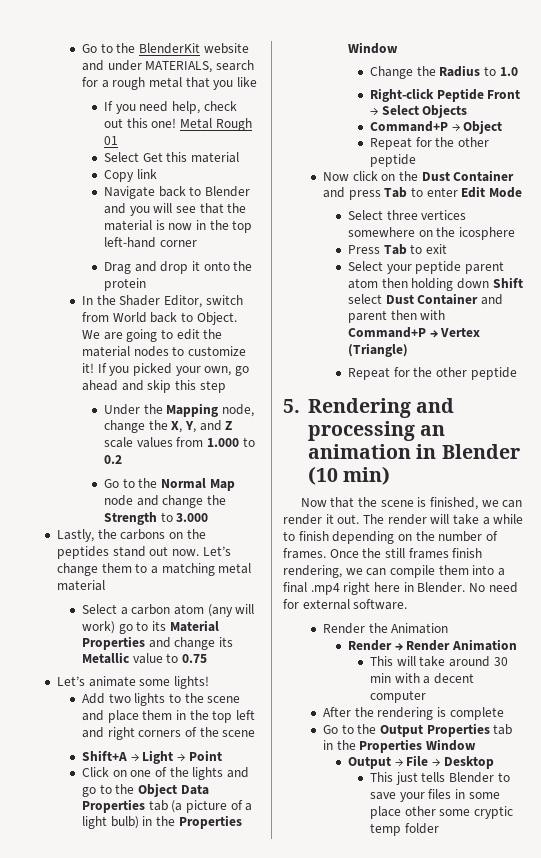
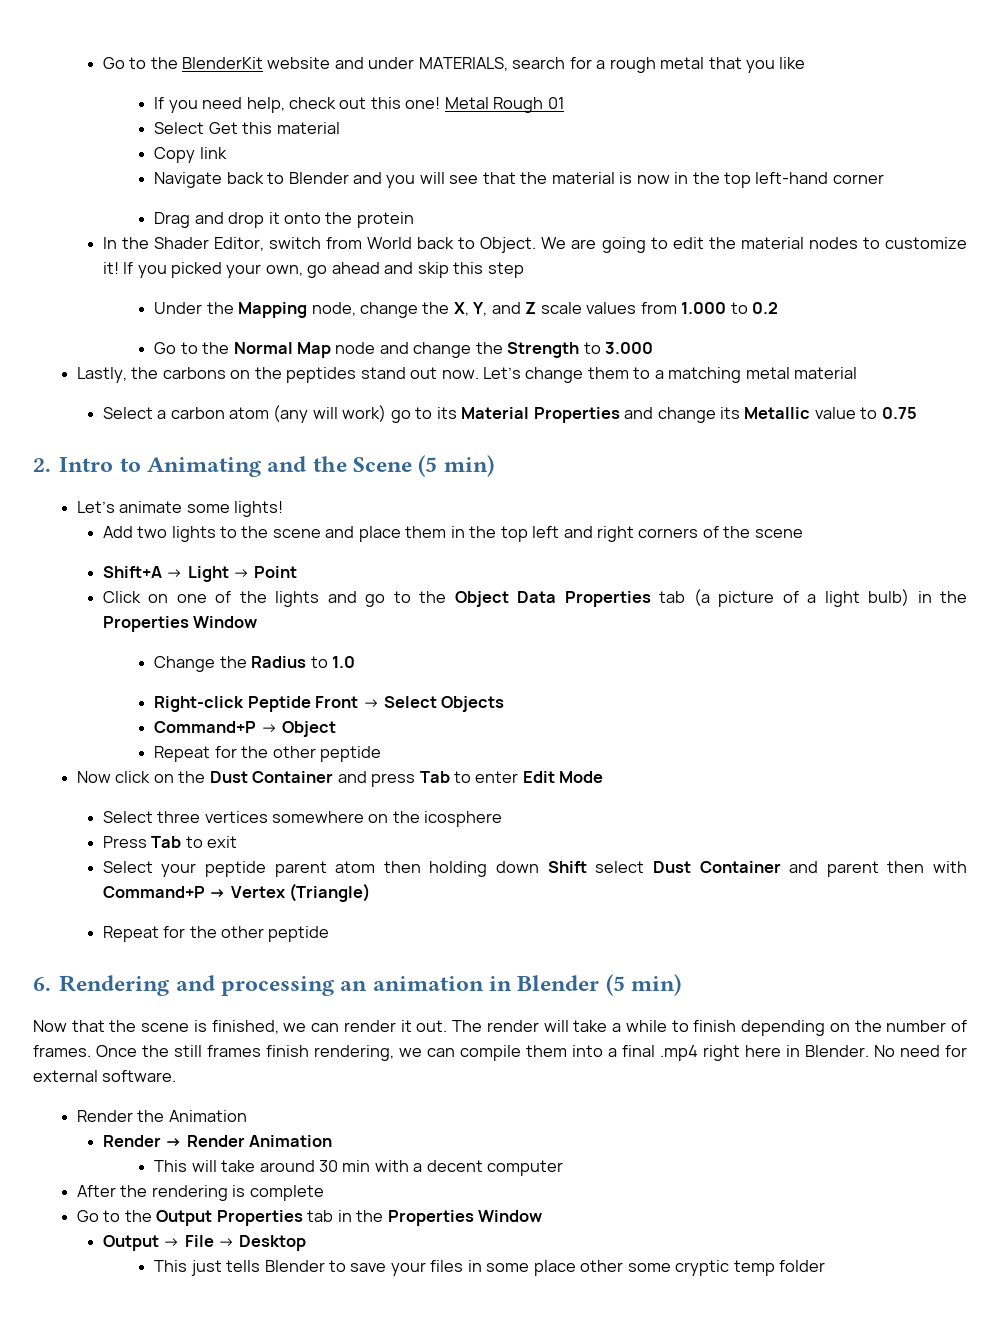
(208, 658) none -> [33,455,494,477] // 2. Intro to Animating and the Scene (5 min)
[283,399,300,413] 5. -> [33,977,51,991] 6.
[308,466,339,485] (10 -> [605,974,625,996] (5

